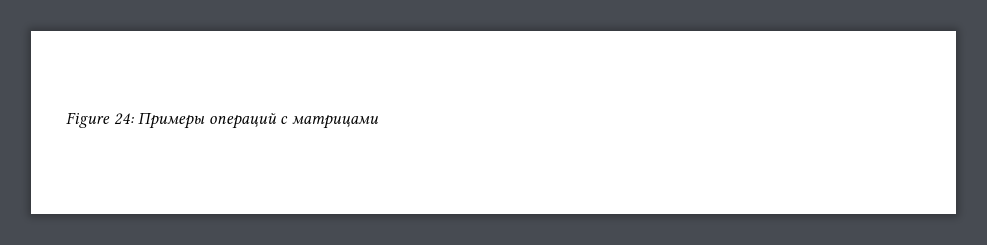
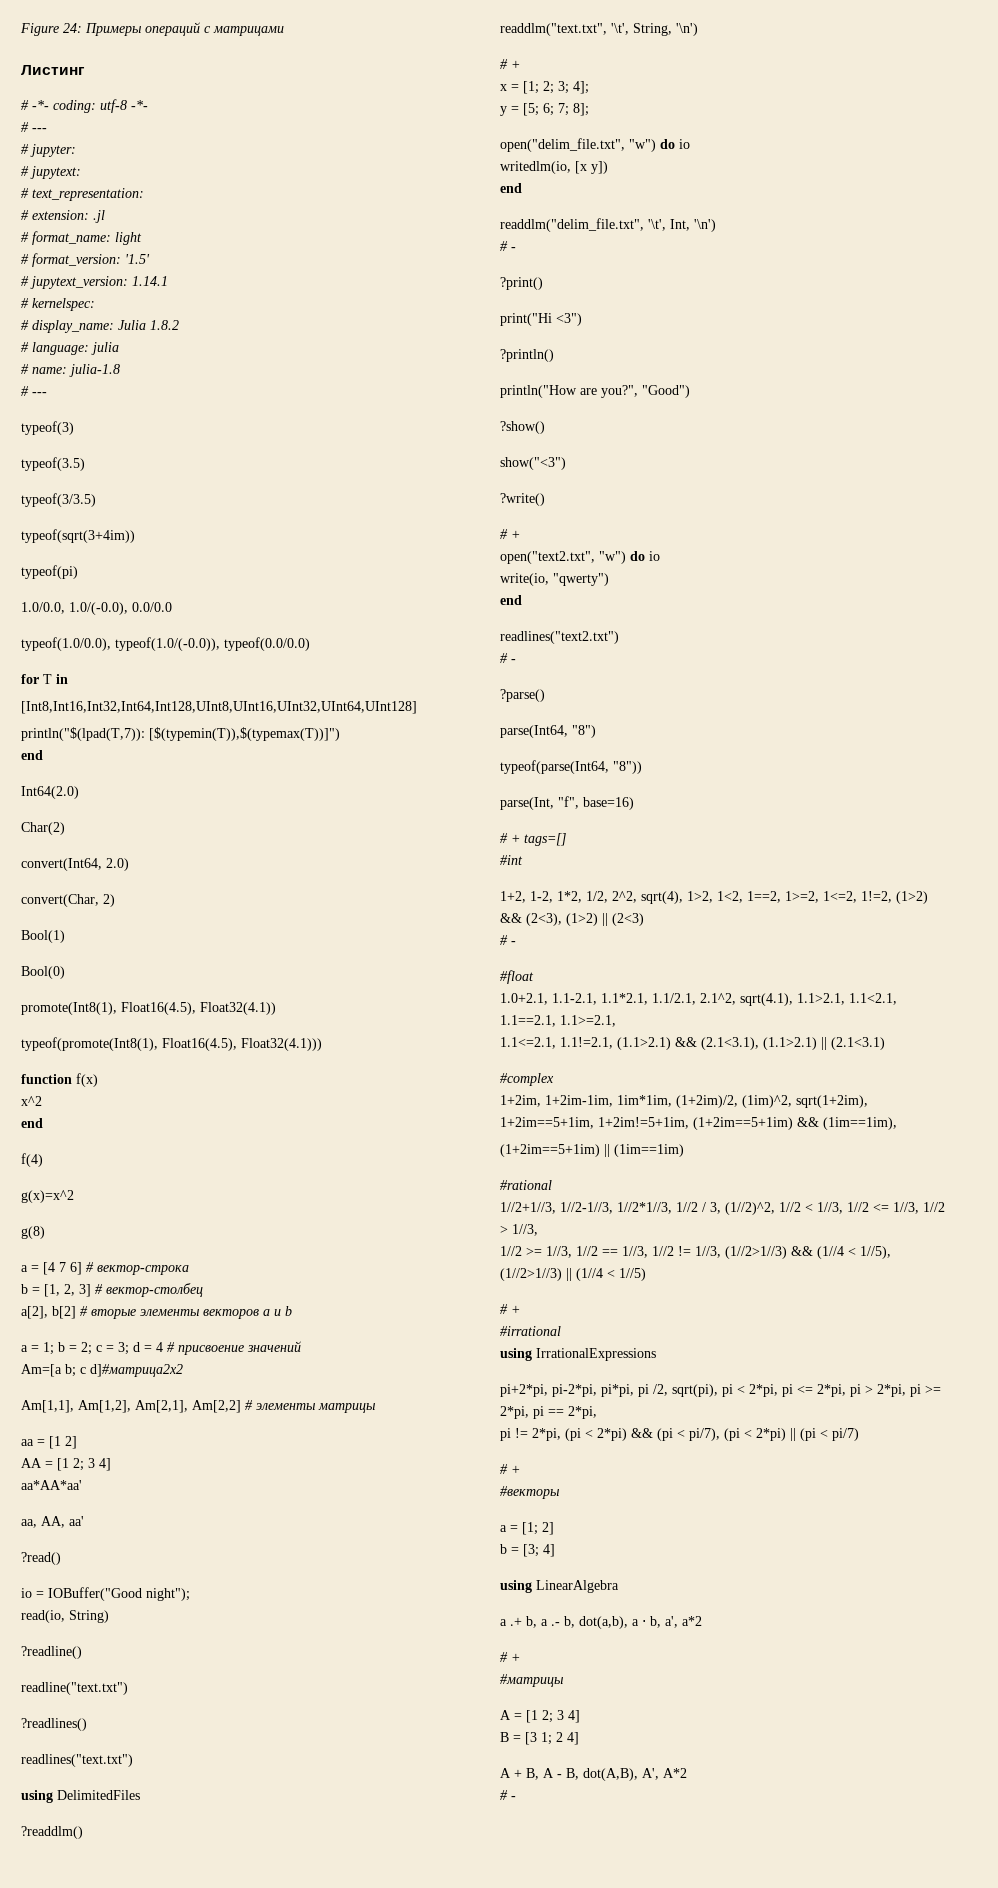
(379, 122) none -> [21,65,85,75] [21,99,148,113] [21,122,47,132] [21,144,76,157] [21,166,81,179] [21,188,144,201] [21,210,105,223] [21,231,142,245] [21,253,150,267] [21,276,168,289] [21,298,95,311] [21,320,179,333] [21,342,119,355] [21,364,120,377] [21,386,47,396] [21,421,74,435] [21,457,85,471] [21,493,96,507] [21,529,135,543] [21,565,78,579] [21,602,172,615] [21,637,310,651] [21,674,68,684] [21,701,417,714] [21,727,340,741] [21,750,43,760] [21,786,79,799] [21,822,65,835] [21,858,129,871] [21,894,115,907] [21,930,65,943] [21,966,65,979] [21,1002,276,1015] [21,1037,322,1051] [21,1073,98,1087] [21,1096,42,1106] [21,1118,43,1128] [21,1153,43,1167] [21,1190,74,1203] [21,1226,45,1239] [21,1262,189,1275] [21,1283,203,1297] [21,1306,292,1319] [21,1341,301,1355] [21,1364,183,1377] [21,1400,375,1413] [21,1436,77,1449] [21,1458,111,1471] [21,1480,82,1490] [21,1516,84,1528] [21,1552,61,1565] [21,1587,190,1601] [21,1610,109,1623] [21,1646,82,1659] [21,1682,128,1695] [21,1718,87,1731] [21,1754,133,1767] [21,1790,140,1803] [21,1826,83,1839] [500,23,698,36] [500,59,520,69] [500,81,589,94] [500,103,589,116] [500,138,690,152] [500,161,608,174] [500,183,522,193] [500,218,716,232] [500,241,516,251] [500,277,543,290] [500,313,582,326] [500,349,554,362] [500,385,690,398] [500,421,545,434] [500,457,566,470] [500,493,545,506] [500,529,520,539] [500,551,660,564] [500,573,609,586] [500,595,522,605] [500,631,619,644] [500,653,516,663] [500,689,545,702] [500,725,596,738] [500,760,642,774] [500,796,634,810] [500,833,566,846] [500,855,523,865] [500,891,928,904] [500,913,644,926] [500,935,516,945] [500,970,534,984] [500,993,897,1006] [500,1015,616,1027] [500,1037,885,1050] [500,1073,554,1086] [500,1095,868,1108] [500,1117,897,1130] [500,1144,684,1157] [500,1180,552,1190] [500,1202,945,1215] [500,1224,538,1236] [500,1246,891,1259] [500,1268,646,1281] [500,1304,520,1314] [500,1326,561,1336] [500,1348,656,1361] [500,1384,941,1397] [500,1406,597,1419] [500,1428,859,1441] [500,1464,520,1474] [500,1486,559,1499] [500,1522,554,1535] [500,1544,555,1557] [500,1580,619,1593] [500,1616,702,1629] [500,1652,520,1662] [500,1674,563,1687] [500,1710,580,1723] [500,1732,579,1745] [500,1768,687,1781] [500,1790,516,1800] // Листинг // # -*- coding: utf-8 -*- // # --- // # jupyter: // # jupytext: // # text_representation: // # extension: .jl // # format_name: light // # format_version: '1.5' // # jupytext_version: 1.14.1 // # kernelspec: // # display_name: Julia 1.8.2 // # language: julia // # name: julia-1.8 // # --- // typeof(3) // typeof(3.5) // typeof(3/3.5) // typeof(sqrt(3+4im)) // typeof(pi) // 1.0/0.0, 1.0/(-0.0), 0.0/0.0 // typeof(1.0/0.0), typeof(1.0/(-0.0)), typeof(0.0/0.0) // for T in // [Int8,Int16,Int32,Int64,Int128,UInt8,UInt16,UInt32,UInt64,UInt128] // println("$(lpad(T,7)): [$(typemin(T)),$(typemax(T))]") // end // Int64(2.0) // Char(2) // convert(Int64, 2.0) // convert(Char, 2) // Bool(1) // Bool(0) // promote(Int8(1), Float16(4.5), Float32(4.1)) // typeof(promote(Int8(1), Float16(4.5), Float32(4.1))) // function f(x) // x^2 // end // f(4) // g(x)=x^2 // g(8) // a = [4 7 6] # вектор-строка // b = [1, 2, 3] # вектор-столбец // a[2], b[2] # вторые элементы векторов a и b // a = 1; b = 2; c = 3; d = 4 # присвоение значений // Am=[a b; c d]#матрица2х2 // Am[1,1], Am[1,2], Am[2,1], Am[2,2] # элементы матрицы // aa = [1 2] // AA = [1 2; 3 4] // aa*AA*aa' // aa, AA, aa' // ?read() // io = IOBuffer("Good night"); // read(io, String) // ?readline() // readline("text.txt") // ?readlines() // readlines("text.txt") // using DelimitedFiles // ?readdlm() // readdlm("text.txt", '\t', String, '\n') // # + // x = [1; 2; 3; 4]; // y = [5; 6; 7; 8]; // open("delim_file.txt", "w") do io // writedlm(io, [x y]) // end // readdlm("delim_file.txt", '\t', Int, '\n') // # - // ?print() // print("Hi <3") // ?println() // println("How are you?", "Good") // ?show() // show("<3") // ?write() // # + // open("text2.txt", "w") do io // write(io, "qwerty") // end // readlines("text2.txt") // # - // ?parse() // parse(Int64, "8") // typeof(parse(Int64, "8")) // parse(Int, "f", base=16) // # + tags=[] // #int // 1+2, 1-2, 1*2, 1/2, 2^2, sqrt(4), 1>2, 1<2, 1==2, 1>=2, 1<=2, 1!=2, (1>2) && (2<3), (1>2) || (2<3) // # - // #float // 1.0+2.1, 1.1-2.1, 1.1*2.1, 1.1/2.1, 2.1^2, sqrt(4.1), 1.1>2.1, 1.1<2.1, 1.1==2.1, 1.1>=2.1, // 1.1<=2.1, 1.1!=2.1, (1.1>2.1) && (2.1<3.1), (1.1>2.1) || (2.1<3.1) // #complex // 1+2im, 1+2im-1im, 1im*1im, (1+2im)/2, (1im)^2, sqrt(1+2im), 1+2im==5+1im, 1+2im!=5+1im, (1+2im==5+1im) && (1im==1im), // (1+2im==5+1im) || (1im==1im) // #rational // 1//2+1//3, 1//2-1//3, 1//2*1//3, 1//2 / 3, (1//2)^2, 1//2 < 1//3, 1//2 <= 1//3, 1//2 > 1//3, // 1//2 >= 1//3, 1//2 == 1//3, 1//2 != 1//3, (1//2>1//3) && (1//4 < 1//5), (1//2>1//3) || (1//4 < 1//5) // # + // #irrational // using IrrationalExpressions // pi+2*pi, pi-2*pi, pi*pi, pi /2, sqrt(pi), pi < 2*pi, pi <= 2*pi, pi > 2*pi, pi >= 2*pi, pi == 2*pi, // pi != 2*pi, (pi < 2*pi) && (pi < pi/7), (pi < 2*pi) || (pi < pi/7) // # + // #векторы // a = [1; 2] // b = [3; 4] // using LinearAlgebra // a .+ b, a .- b, dot(a,b), a ⋅ b, a', a*2 // # + // #матрицы // A = [1 2; 3 4] // B = [3 1; 2 4] // A + B, A - B, dot(A,B), A', A*2 // # -

